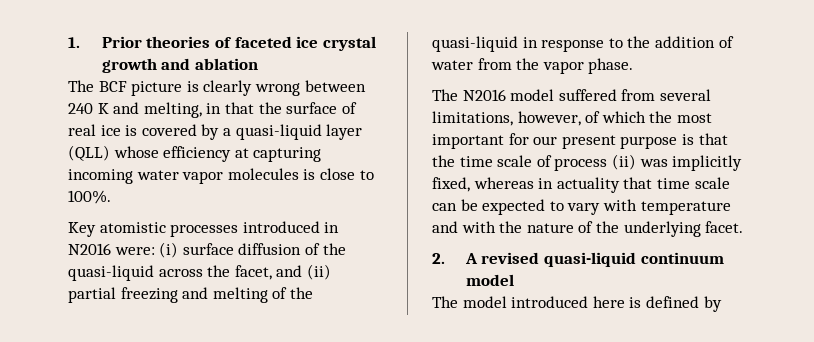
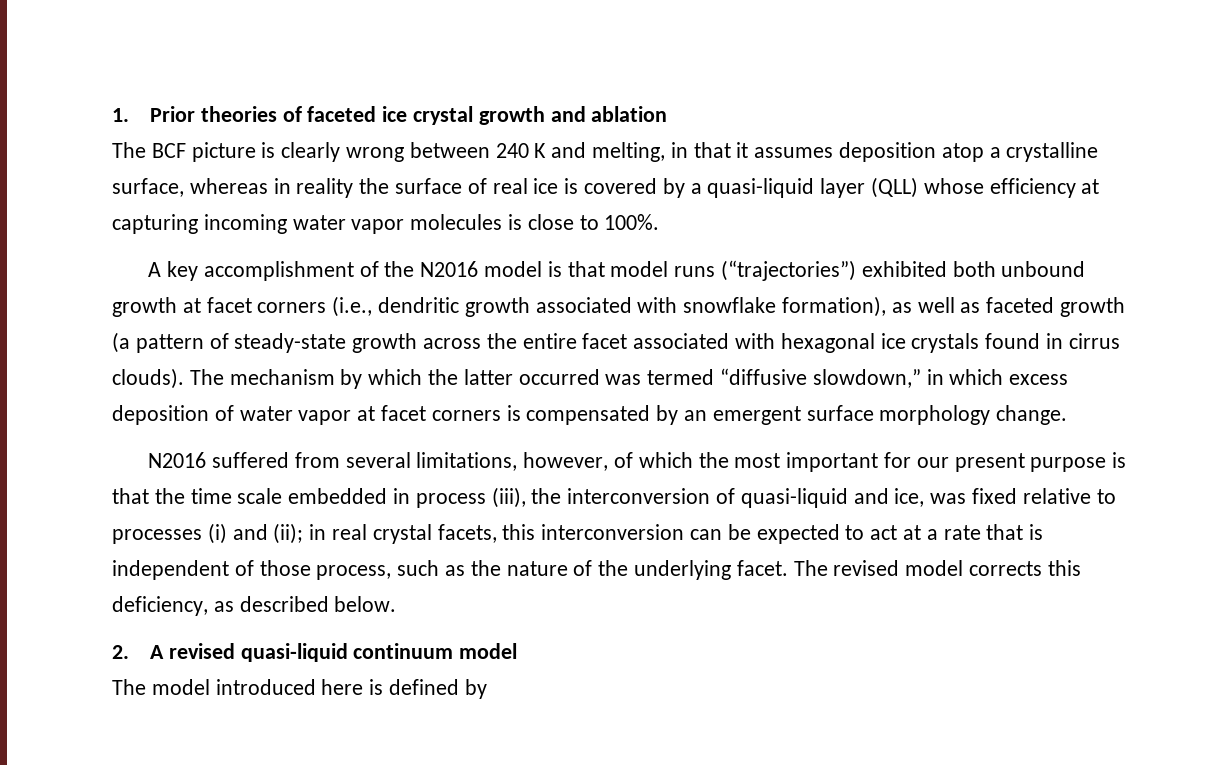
(254, 108) none -> [736,142,1099,162] [112,178,354,198] it assumes deposition atop a crystalline surface, whereas in reality
[68,221,340,237] [68,242,346,258] [68,264,331,281] [68,287,313,303] [432,36,734,52] [431,58,634,74] [432,89,555,101] Key atomistic processes introduced in N2016 were: (i) surface diffusion of the quasi-liquid across the facet, and (ii) partial freezing and melting of the quasi-liquid in response to the addition of water from the vapor phase. // The N2016 model -> [148,260,1086,281] [112,296,1126,317] [112,332,1120,353] [112,368,1069,389] [112,405,1068,425] [148,452,207,468] A key accomplishment of the N2016 model is that model runs (“trajectories”) exhibited both unbound growth at facet corners (i.e., dendritic growth associated with snowflake formation), as well as faceted growth (a pattern of steady-state growth across the entire facet associated with hexagonal ice crystals found in cirrus clouds). The mechanism by which the latter occurred was termed “diffusive slowdown,” in which excess deposition of water vapor at facet corners is compensated by an emergent surface morphology change. // N2016
[536,154,743,171] [432,177,730,193] [432,199,731,215] [432,221,496,233] of process (ii) was implicitly fixed, whereas in actuality that time scale can be expected to vary with temperature and with -> [288,487,1116,508] [112,523,1044,544] [112,560,466,580] embedded in process (iii), the interconversion of quasi-liquid and ice, was fixed relative to processes (i) and (ii); in real crystal facets, this interconversion can be expected to act at a rate that is independent of those process, such as
(744, 227) none -> [793,560,1081,576] [112,596,397,616] The revised model corrects this deficiency, as described below.

